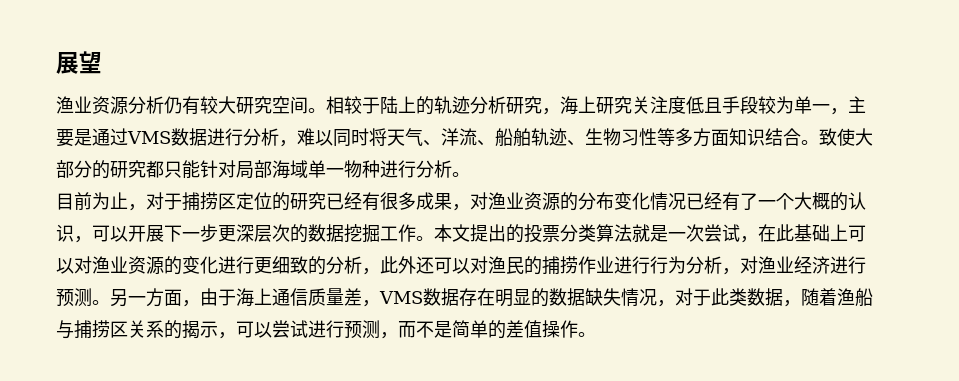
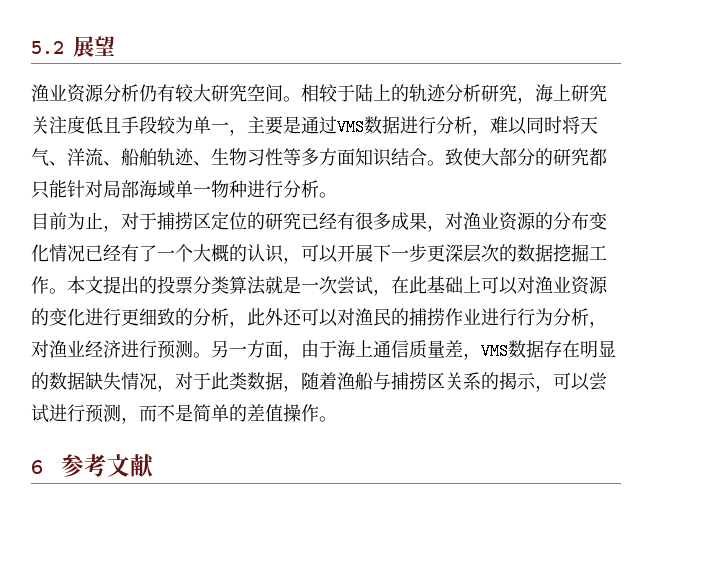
(56, 63) none -> [31,41,64,54] 5.2
(596, 334) none -> [31,454,155,477] // 6参考文献

